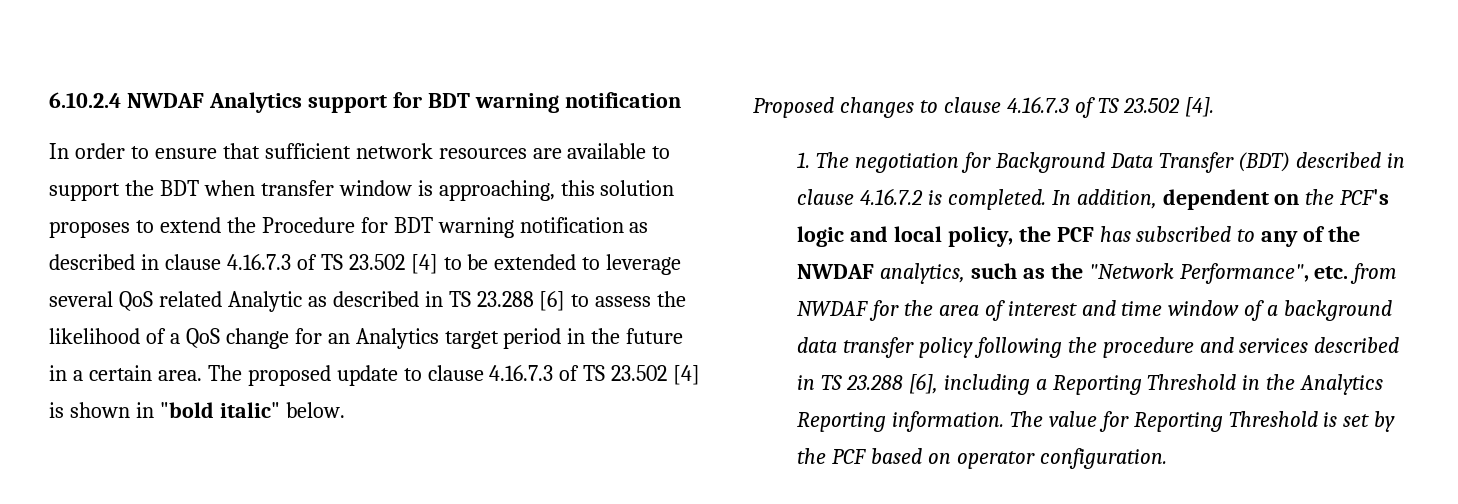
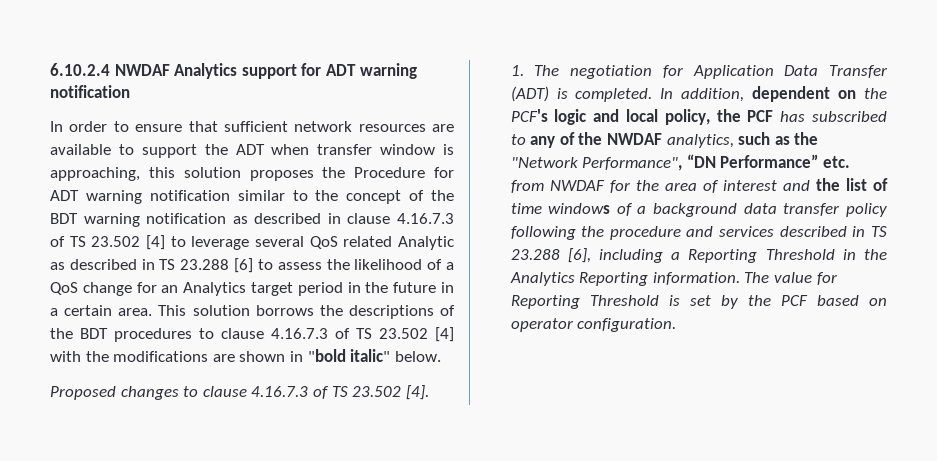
[427,93,470,108] BDT -> [325,64,356,76] ADT
[159,180,199,196] BDT -> [235,144,265,155] ADT
[135,217,221,233] to extend -> (314, 175) none
(388, 225) none -> [50,190,454,204] ADT warning notification similar to the concept of the
[467,254,601,270] be extended to -> (186, 241) none
[207,365,398,386] The proposed update -> [158,305,455,319] [50,328,192,342] This solution borrows the descriptions of the BDT procedures
[49,402,64,418] is -> [50,351,235,362] with the modifications are
[994,152,1105,173] Background -> [692,65,774,79] Application
[1238,152,1406,172] [796,188,923,205] (BDT) described in clause 4.16.7.2 -> [510,86,549,102] (ADT)
(1309, 273) none -> [686,154,819,168] “DN Performance”
[1121,300,1240,316] time window -> [815,178,888,191] [510,203,611,214] the list of time windows

